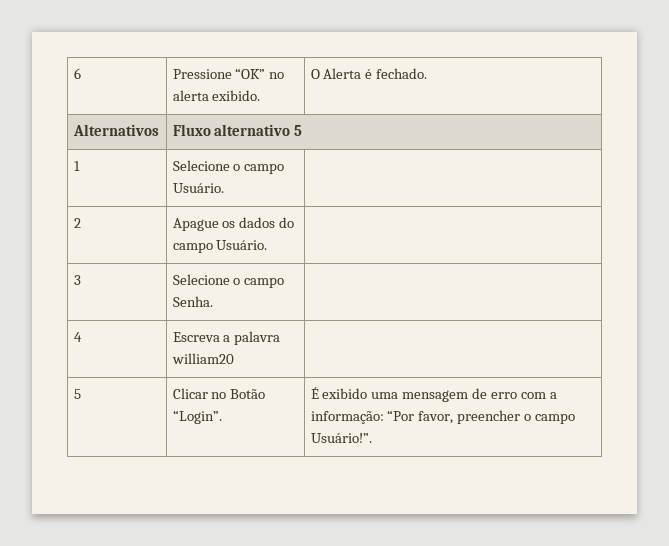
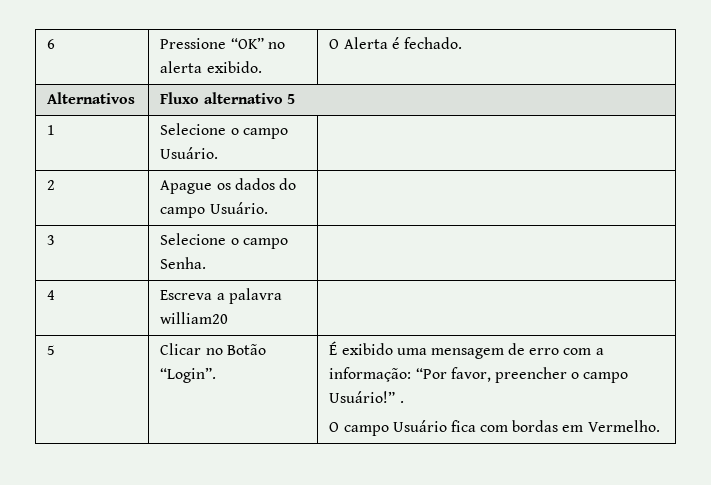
[310,433,372,443] Usuário!”. -> [329,391,404,403] [329,420,660,436] Usuário!” . // O campo Usuário fica com bordas em Vermelho.

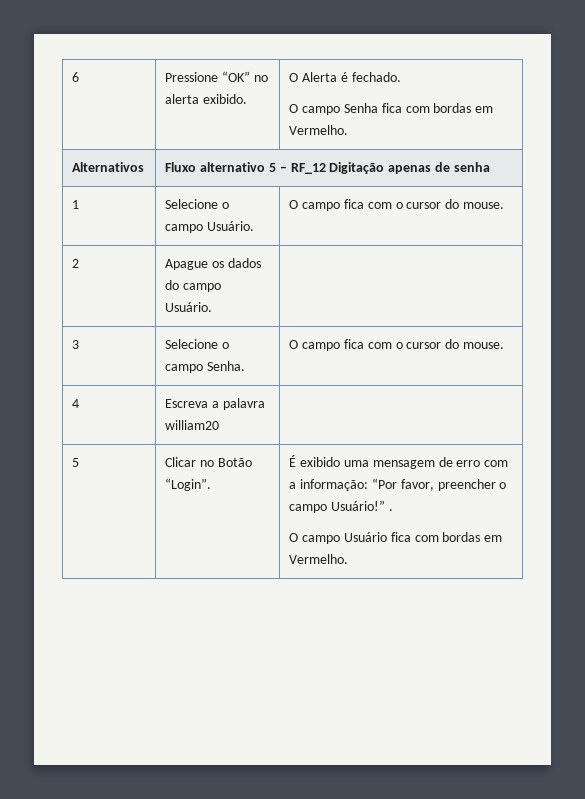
[47,92,136,104] [160,92,295,104] // Alternativos | Fluxo alternativo 5 -> [289,103,494,115] [289,125,349,135] [72,162,145,172] [165,162,490,174] // O campo Senha fica com bordas em Vermelho. // Alternativos | Fluxo alternativo 5 – RF_12 Digitação apenas de senha
(219, 153) none -> [289,199,504,211] O campo fica com o cursor do mouse.
(207, 263) none -> [289,339,504,351] O campo fica com o cursor do mouse.

